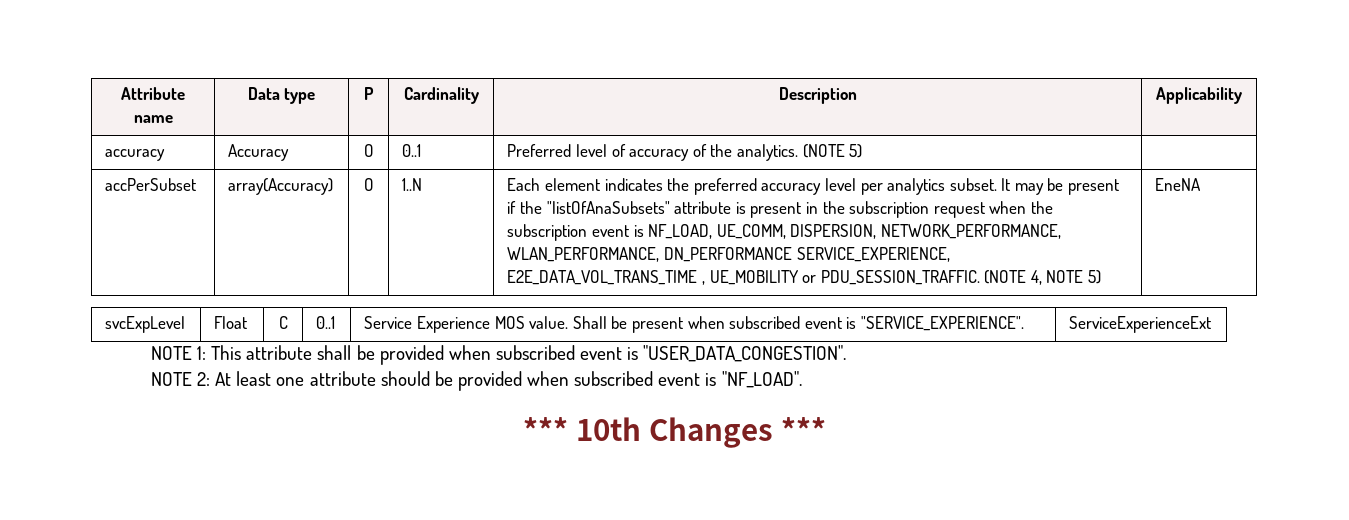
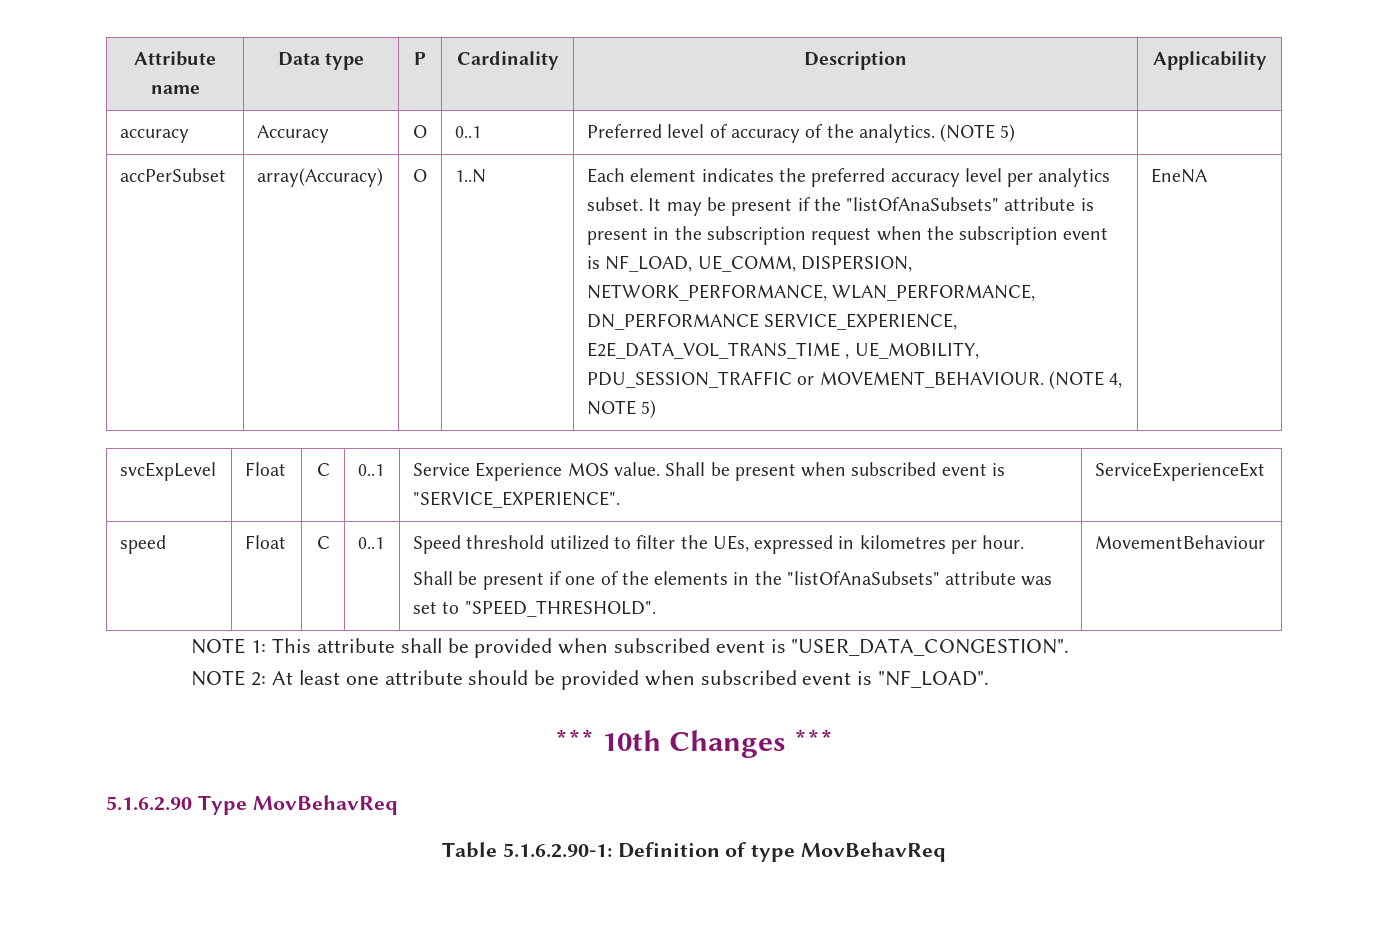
[709,270,980,285] UE_MOBILITY or PDU_SESSION_TRAFFIC. -> [854,342,979,359] [587,371,1044,388] UE_MOBILITY, PDU_SESSION_TRAFFIC or MOVEMENT_BEHAVIOUR.
(1212, 324) none -> [120,535,167,554] [245,535,287,549] [316,536,330,549] [358,537,385,549] [413,535,1025,554] [413,571,1053,590] [413,600,656,617] [1095,535,1266,549] // speed | Float | C | 0..1 | Speed threshold utilized to filter the UEs, expressed in kilometres per hour. // Shall be present if one of the elements in the "listOfAnaSubsets" attribute was set to "SPEED_THRESHOLD". | MovementBehaviour
(826, 429) none -> [106,795,398,815] [441,842,947,862] // 5.1.6.2.90 Type MovBehavReq // Table 5.1.6.2.90-1: Definition of type MovBehavReq

